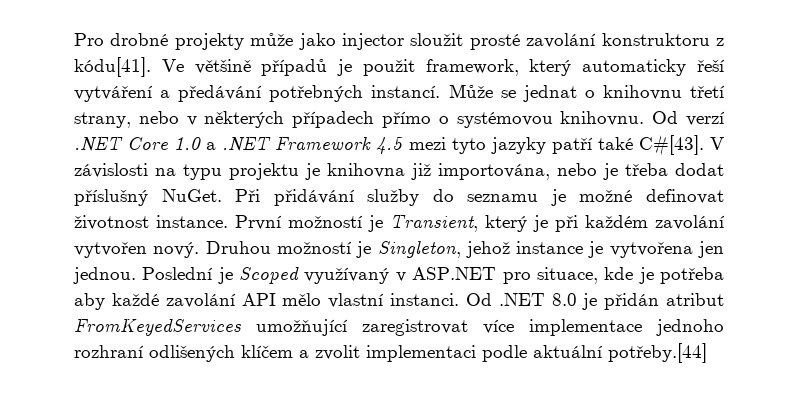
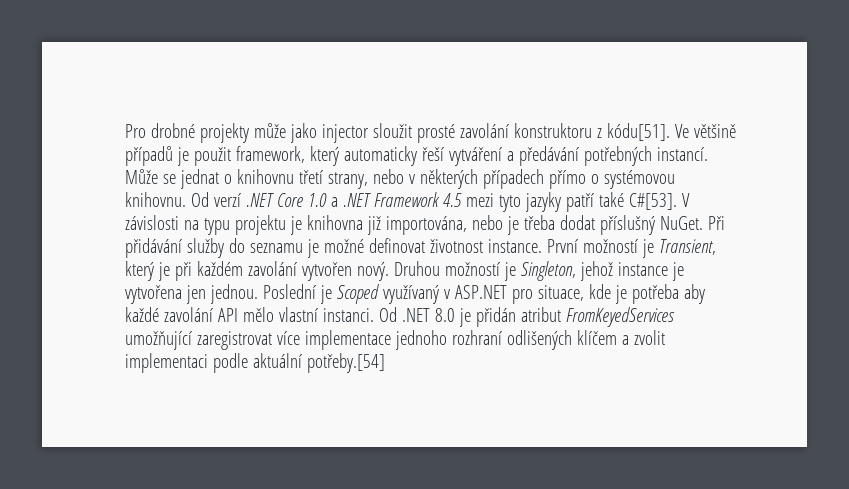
[74,57,151,77] kódu[41]. -> [606,123,670,141] kódu[51].
[638,135,704,156] C#[43]. -> [628,193,677,210] C#[53].
[608,343,707,363] potřeby.[44] -> [306,353,385,373] potřeby.[54]

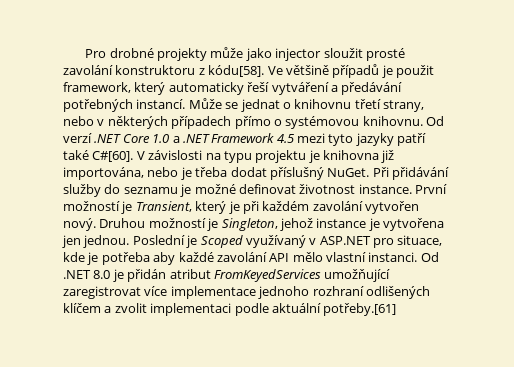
[606,123,670,141] kódu[51]. -> [208,65,265,77] kódu[58].
[628,193,677,210] C#[53]. -> [92,151,134,162] C#[60].
[306,353,385,373] potřeby.[54] -> [323,303,397,316] potřeby.[61]

